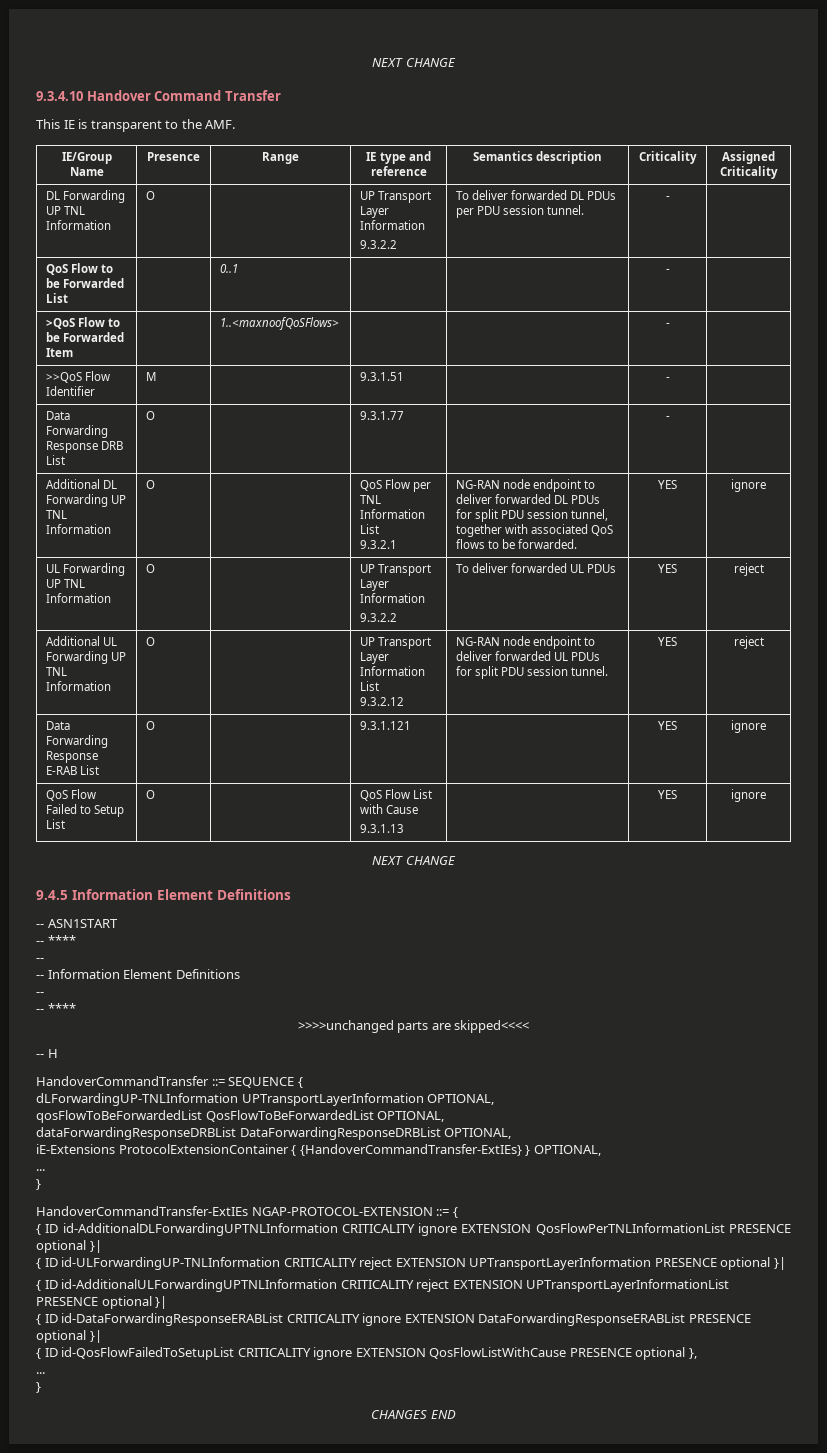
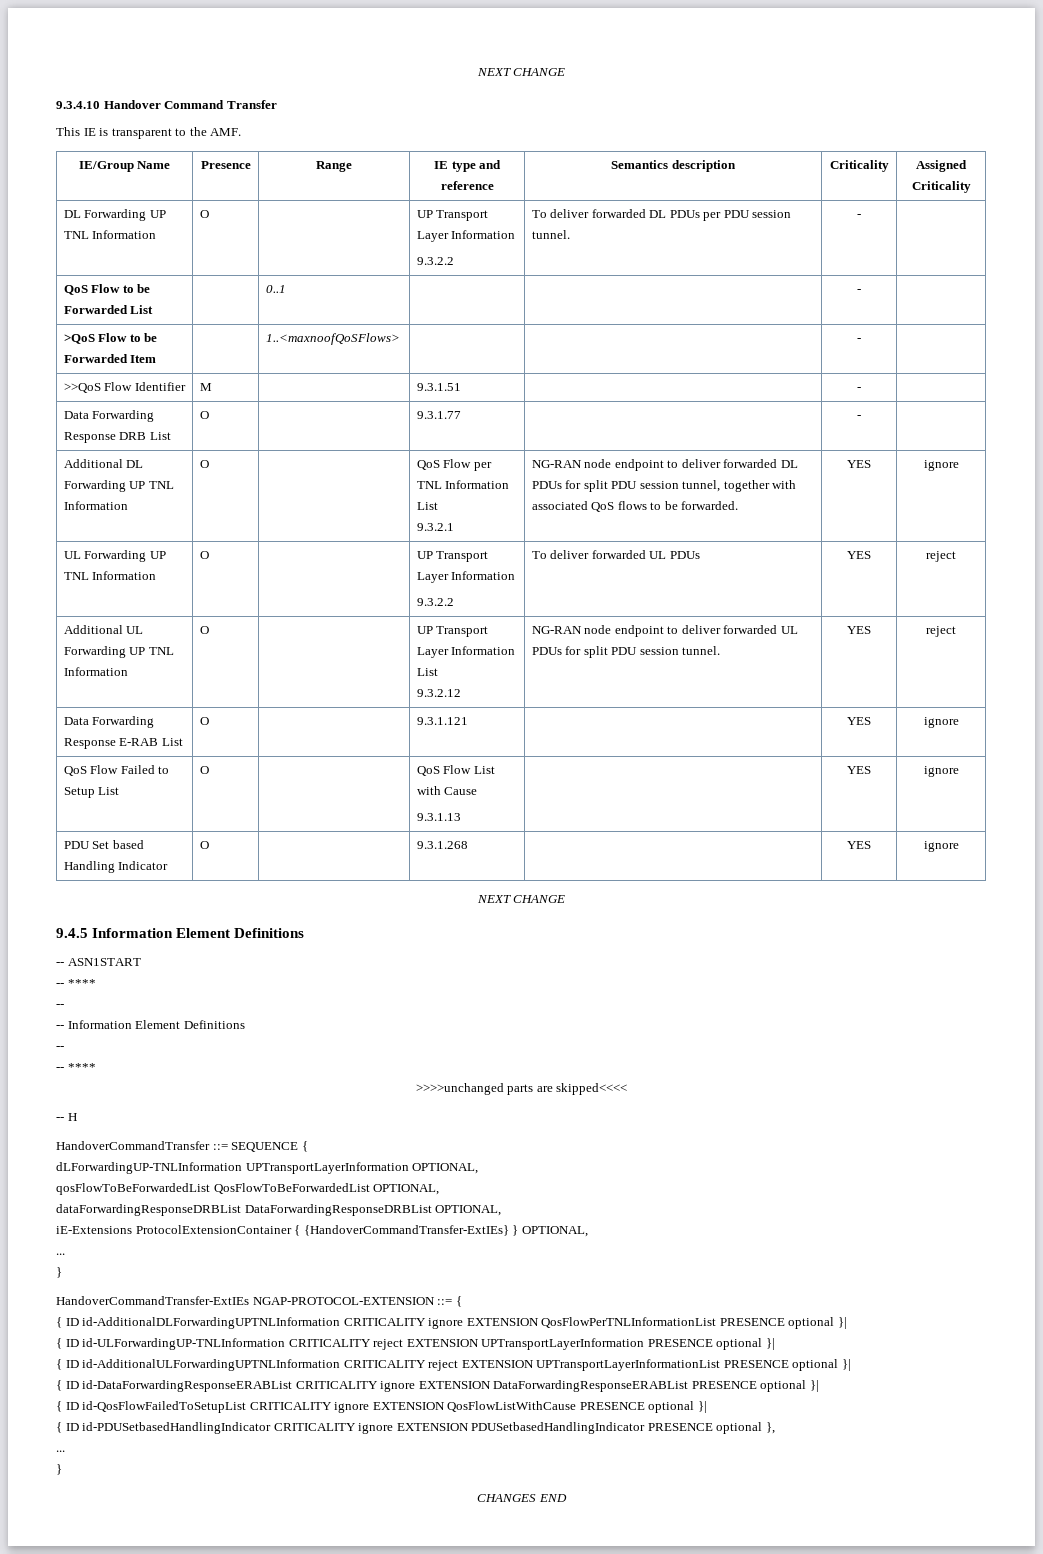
(766, 795) none -> [63,840,144,849] [63,861,169,873] [199,841,209,849] [416,841,468,849] [847,841,871,849] [923,841,959,852] // PDU Set based Handling Indicator | O | | 9.3.1.268 | | YES | ignore
(686, 1353) none -> [697,1401,707,1413] [56,1422,763,1434] }| // { ID id-PDUSetbasedHandlingIndicator CRITICALITY ignore EXTENSION PDUSetbasedHandlingIndicator PRESENCE optional

